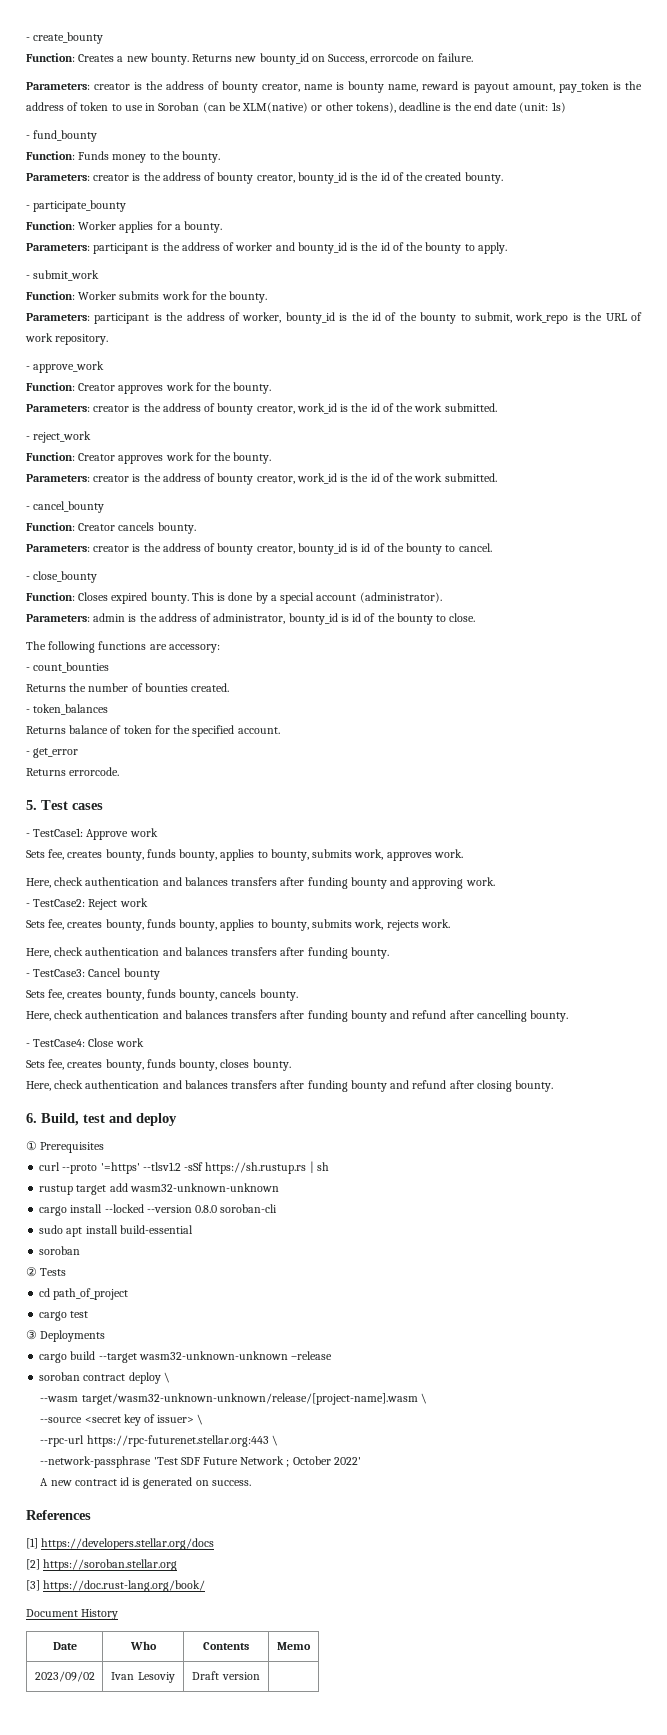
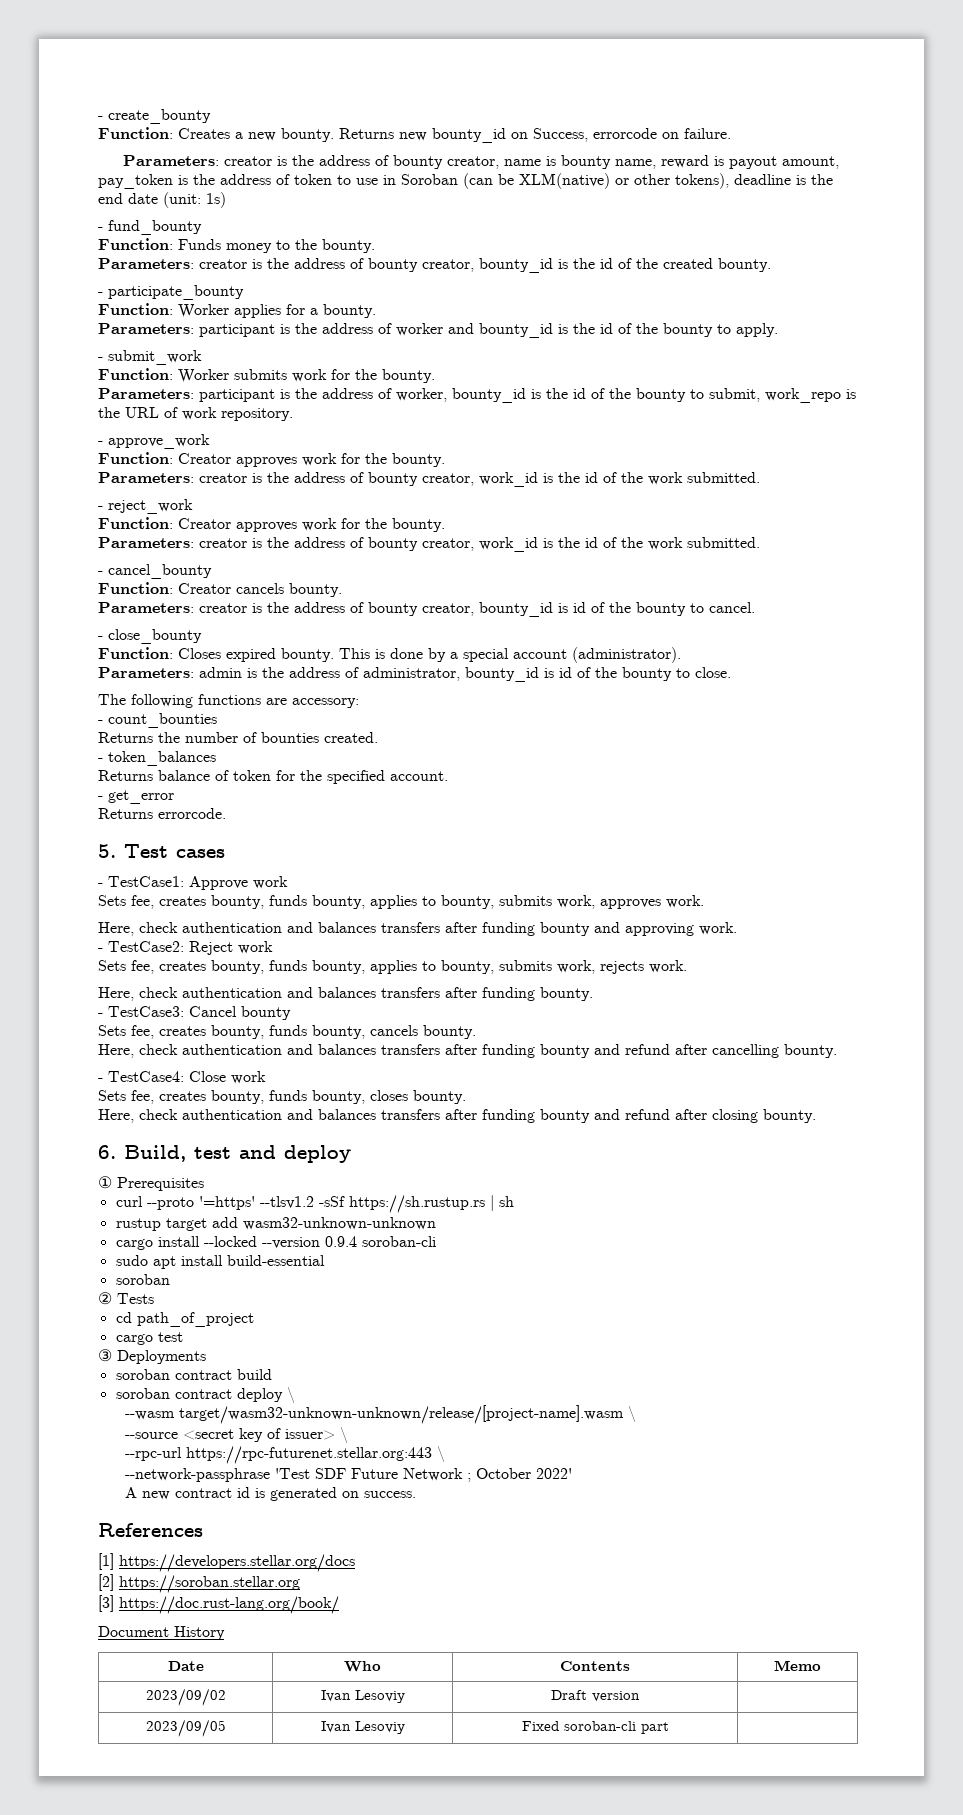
[195,1205,218,1213] 0.8.0 -> [324,1236,357,1247] 0.9.4
[39,1353,68,1363] cargo -> [115,1369,232,1380] soroban contract
[98,1351,333,1363] --target wasm32-unknown-unknown –release -> (272, 1374) none
(260, 1676) none -> [145,1719,226,1737] [320,1721,405,1734] [521,1721,669,1734] // 2023/09/05 | Ivan Lesoviy | Fixed soroban-cli part |

